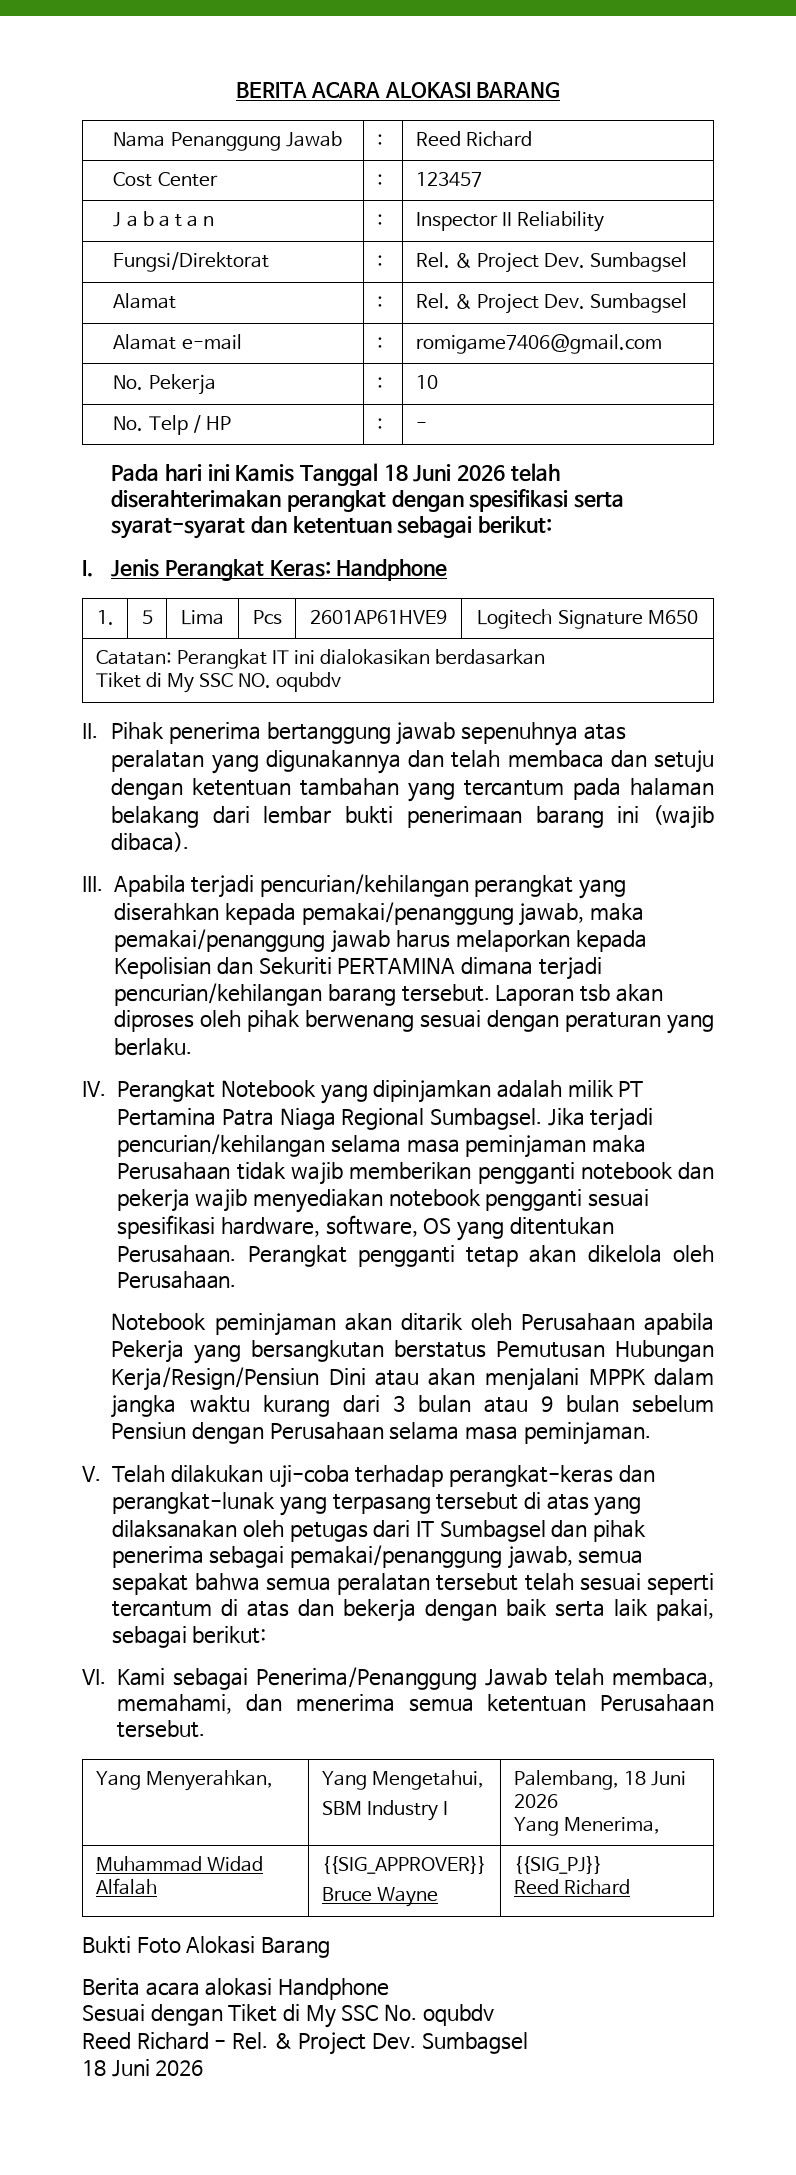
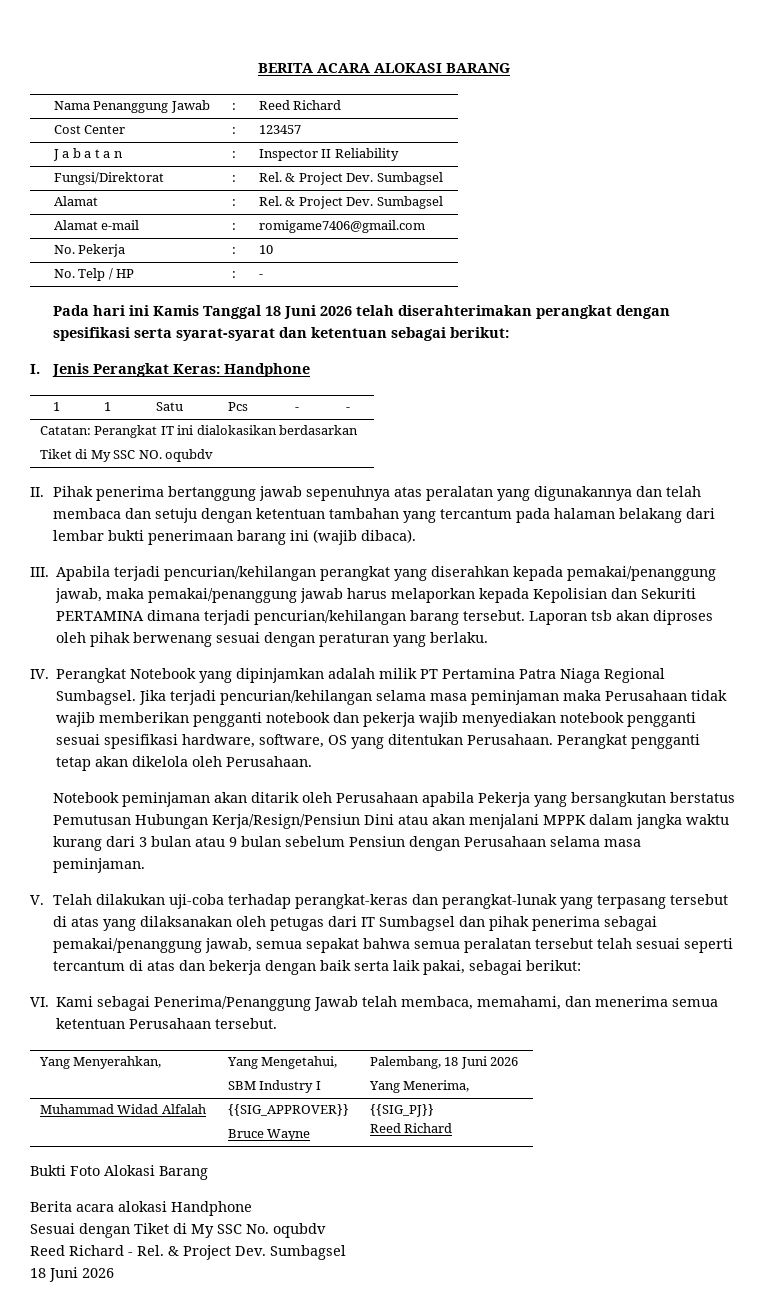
[96,610,114,625] [141,610,153,624] [181,610,224,625] [252,610,282,625] [310,610,447,624] [477,609,698,629] 1. | 5 | Lima | Pcs | 2601AP61HVE9 | Logitech Signature M650 -> [52,402,60,411] [104,402,111,411] [156,402,183,411] [228,402,248,411] [294,407,299,411] [346,407,350,411] 1 | 1 | Satu | Pcs | - | -

